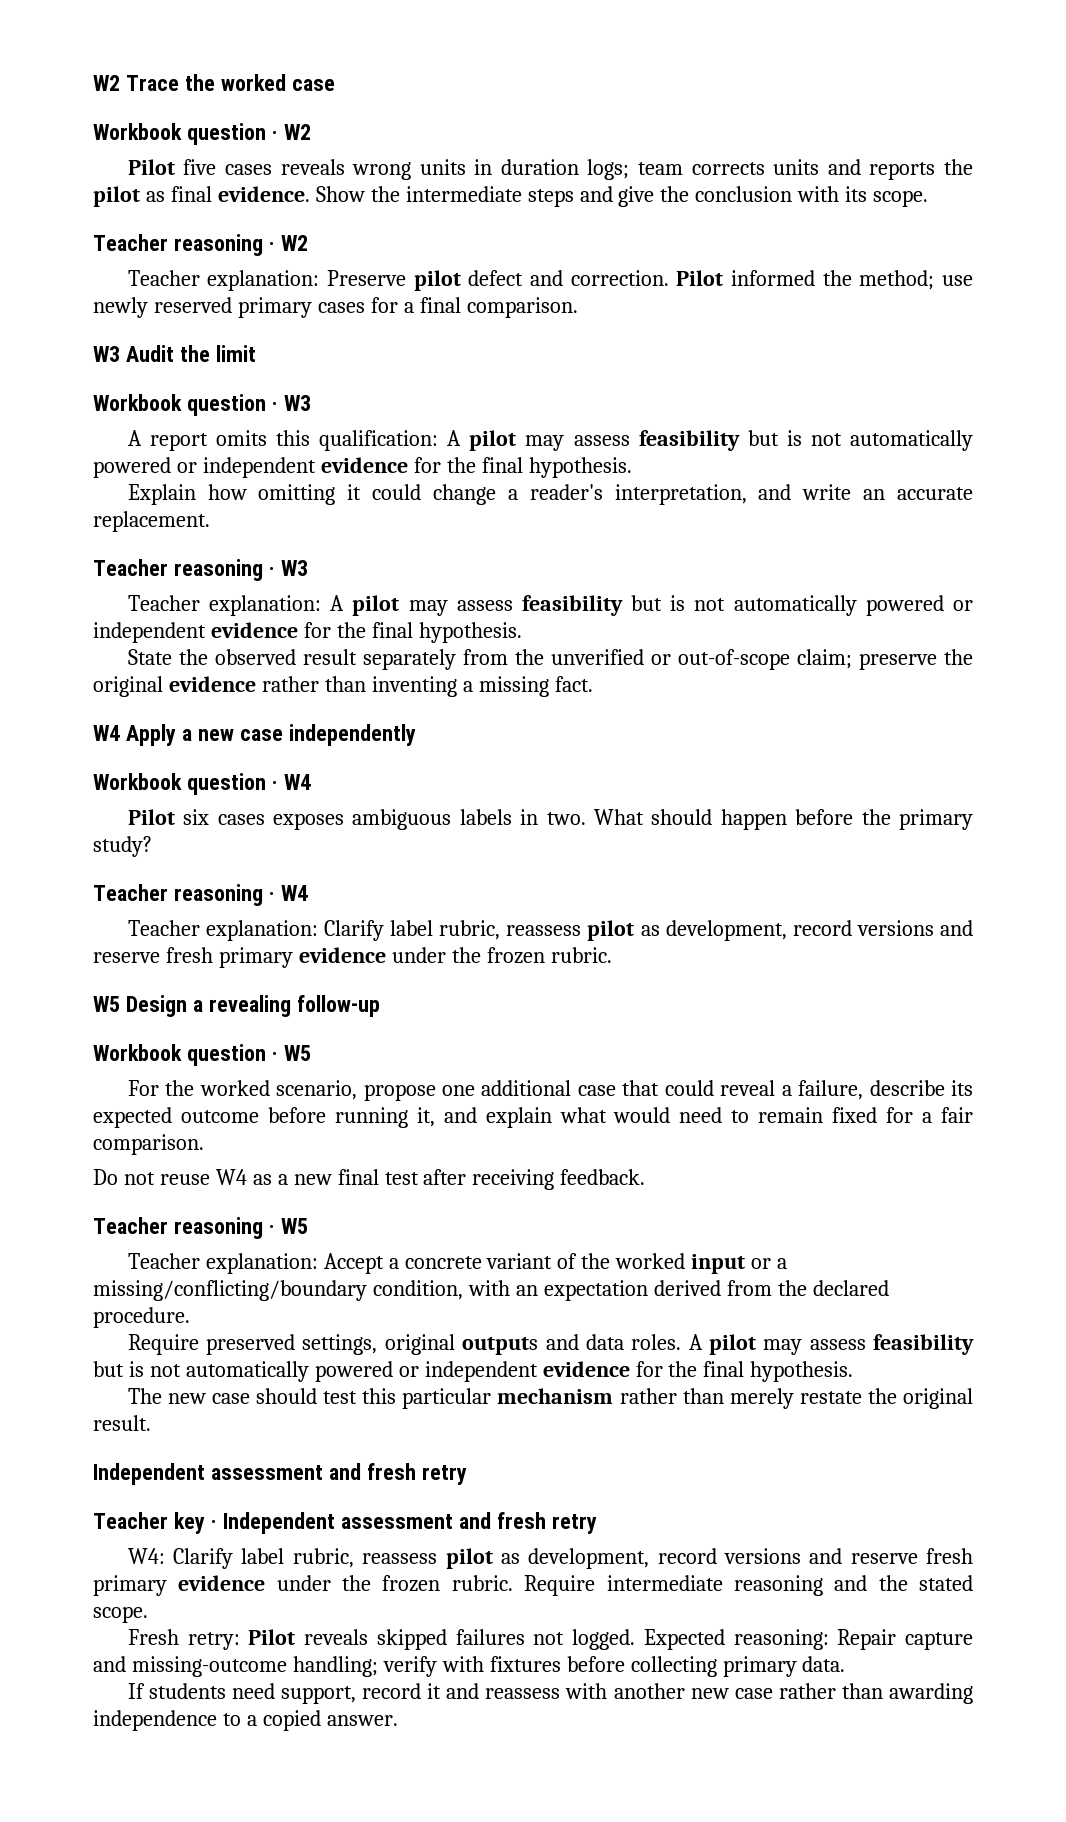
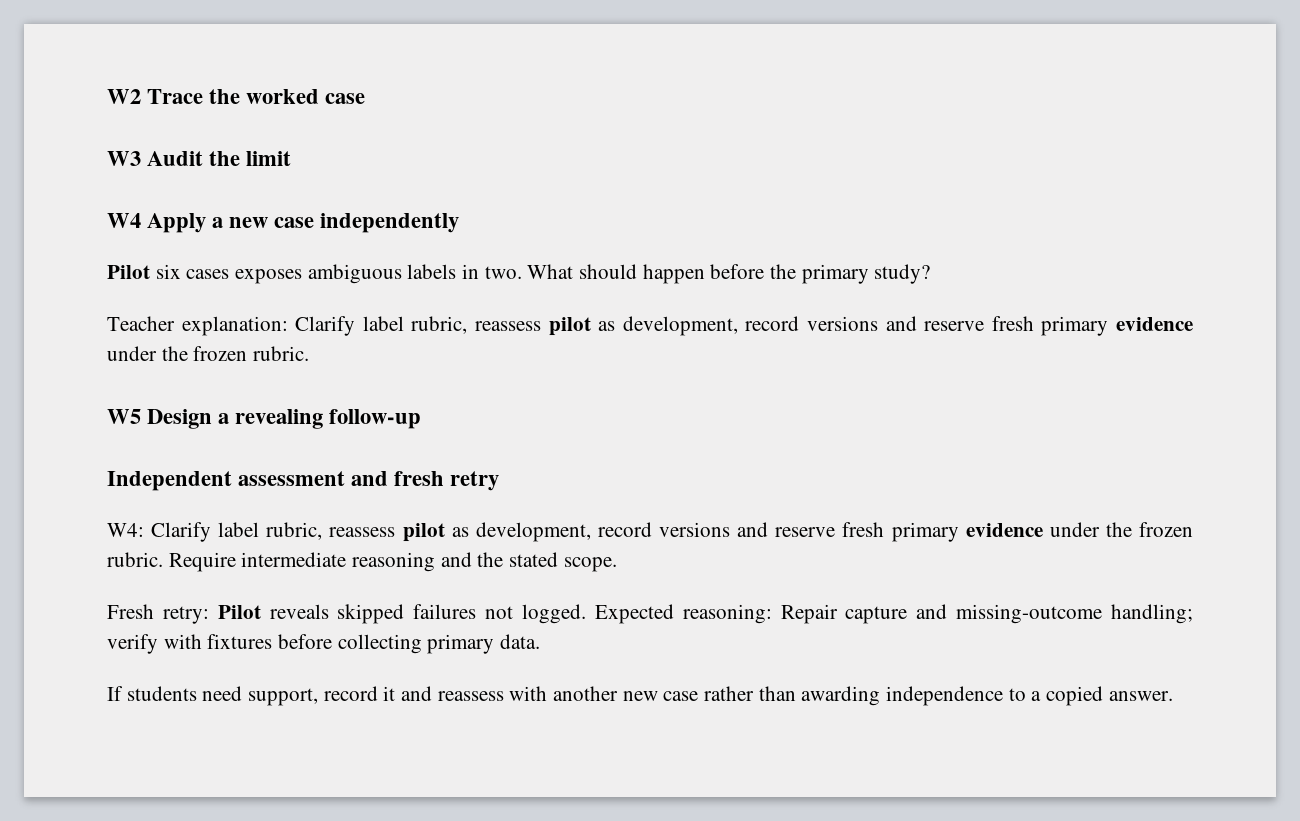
[93,123,311,145] [127,159,973,180] [93,186,929,207] [93,234,308,256] [127,270,974,291] [93,297,578,318] [93,345,256,362] [93,394,311,416] [127,430,973,451] [93,457,632,478] [127,484,973,505] [93,511,210,532] [93,559,308,581] [127,595,973,616] [93,622,522,643] [127,649,974,670] [93,676,593,697] Workbook question · W2 // Pilot five cases reveals wrong units in duration logs; team corrects units and reports the pilot as final evidence. Show the intermediate steps and give the conclusion with its scope. // Teacher reasoning · W2 // Teacher explanation: Preserve pilot defect and correction. Pilot informed the method; use newly reserved primary cases for a final comparison. // W3 Audit the limit // Workbook question · W3 // A report omits this qualification: A pilot may assess feasibility but is not automatically powered or independent evidence for the final hypothesis. // Explain how omitting it could change a reader's interpretation, and write an accurate replacement. // Teacher reasoning · W3 // Teacher explanation: A pilot may assess feasibility but is not automatically powered or independent evidence for the final hypothesis. // State the observed result separately from the unverified or out-of-scope claim; preserve the original evidence rather than inventing a missing fact. -> [107,151,292,166] W3 Audit the limit
[93,773,311,795] // Workbook question · W4 -> (460, 223) none
[93,884,308,906] // Teacher reasoning · W4 -> (931, 274) none
[93,1044,311,1066] [127,1080,974,1101] [93,1107,973,1128] [93,1134,204,1155] [93,1169,646,1190] [93,1217,308,1239] [127,1253,788,1274] [93,1280,889,1301] [93,1307,190,1328] [127,1334,974,1355] [93,1361,854,1382] [127,1388,973,1409] [93,1415,151,1431] [93,1463,467,1485] [93,1512,217,1534] Workbook question · W5 // For the worked scenario, propose one additional case that could reveal a failure, describe its expected outcome before running it, and explain what would need to remain fixed for a fair comparison. // Do not reuse W4 as a new final test after receiving feedback. // Teacher reasoning · W5 // Teacher explanation: Accept a concrete variant of the worked input or a missing/conflicting/boundary condition, with an expectation derived from the declared procedure. // Require preserved settings, original outputs and data roles. A pilot may assess feasibility but is not automatically powered or independent evidence for the final hypothesis. // The new case should test this particular mechanism rather than merely restate the original result. // Independent assessment and fresh retry // Teacher key · -> (422, 419) none

